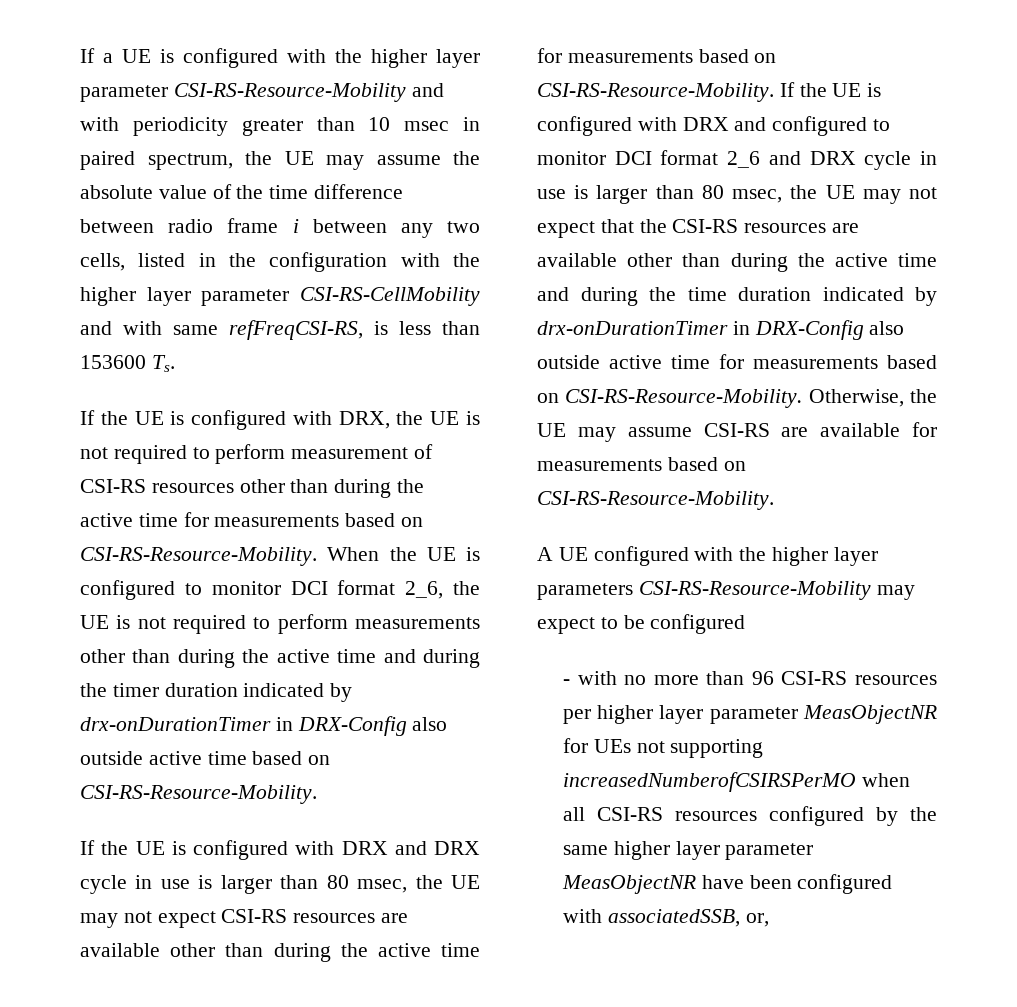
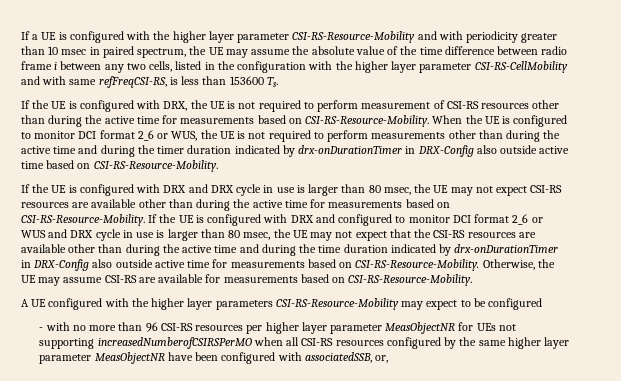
[405,581,444,599] 2_6, -> [137,130,198,141] 2_6 or WUS,
(761, 159) none -> [531,217,543,223] [21,230,46,238] or WUS

